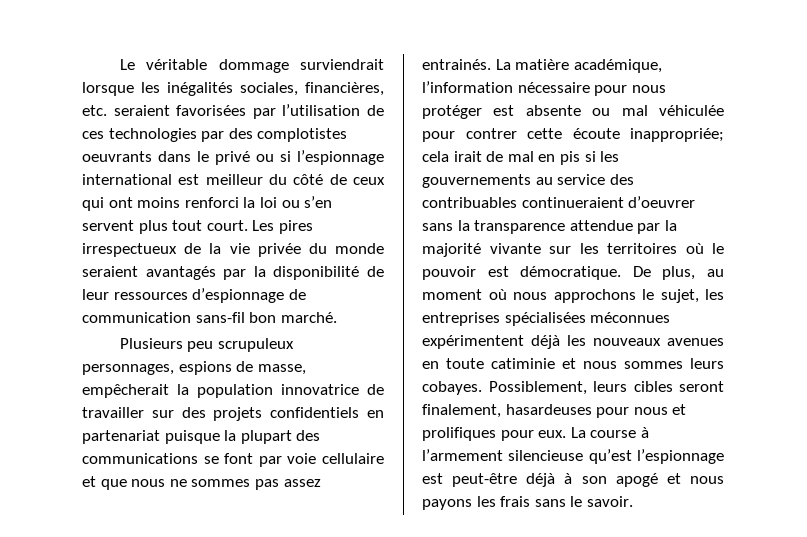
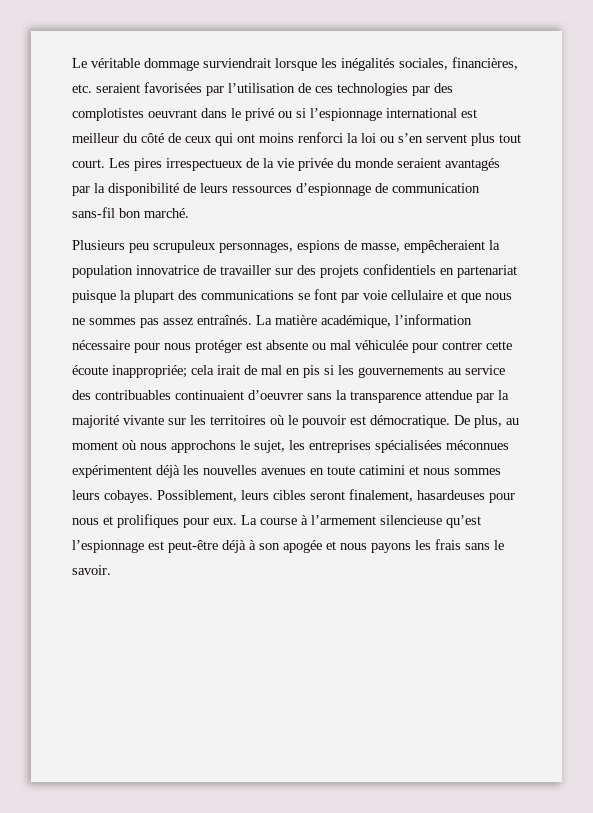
[82,151,152,162] oeuvrants -> [148,109,197,118] oeuvrant
[82,289,109,300] leur -> [200,183,228,193] leurs
[82,384,169,398] empêcherait -> [404,240,485,253] empêcheraient
[422,59,491,70] entrainés. -> [197,315,252,325] entraînés.
[521,197,624,208] continueraient -> [175,390,244,400] continuaient
[593,338,661,346] nouveaux -> [203,465,257,475] nouvelles
[491,358,555,369] catiminie -> [359,465,405,475] catimini
[615,473,658,487] apogé -> [283,540,322,553] apogée

